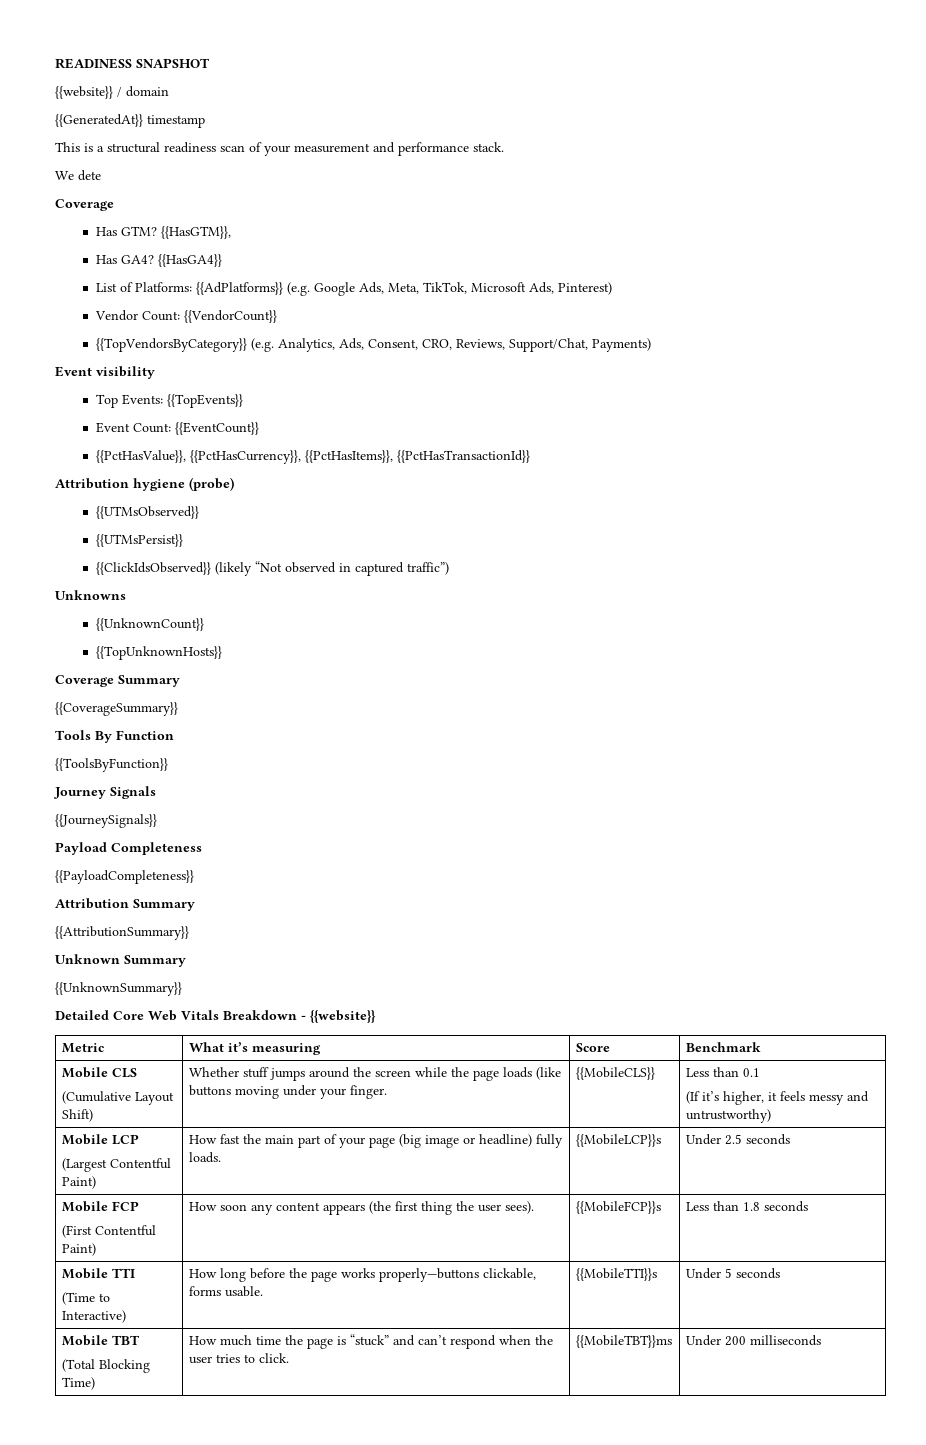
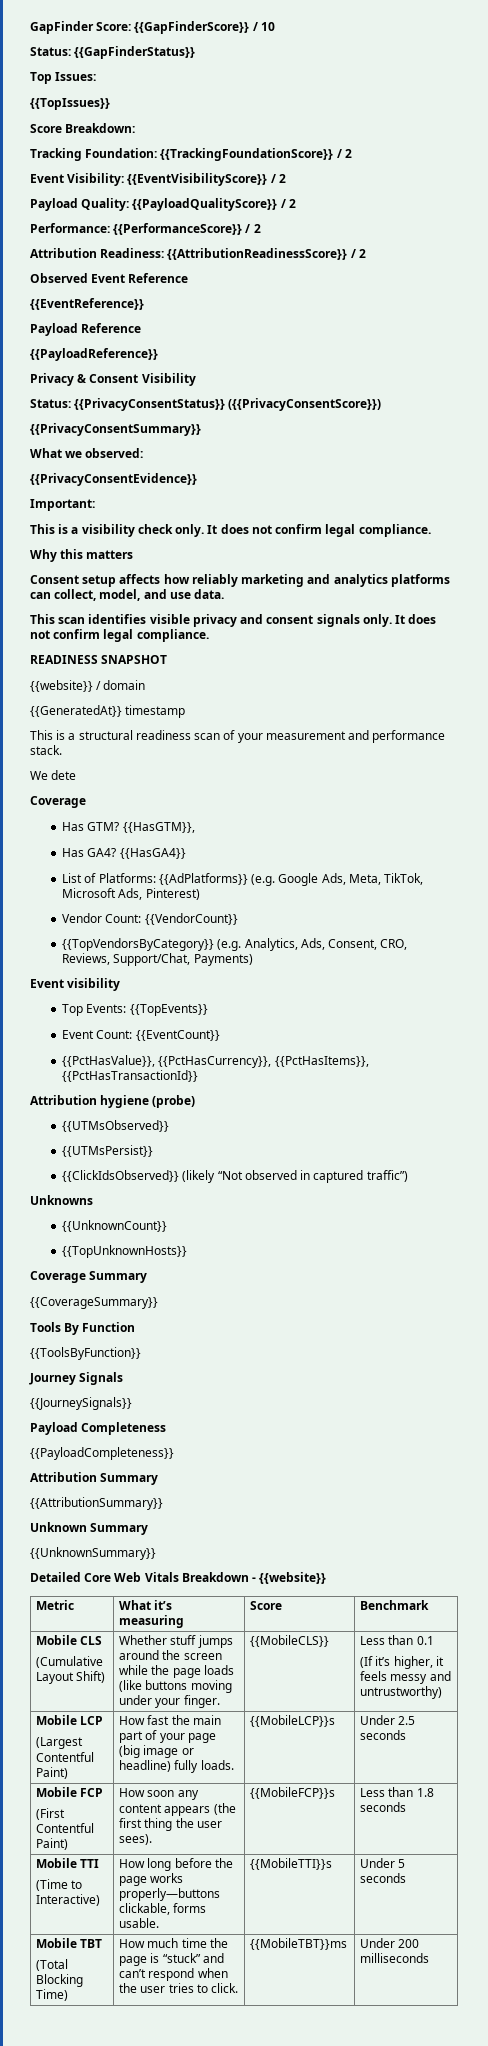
(55, 63) none -> [30,21,275,34] [30,46,196,59] [30,72,97,84] [30,98,110,110] [30,123,136,133] [30,148,352,161] [30,173,286,186] [30,198,296,211] [30,223,261,235] [30,248,366,260] [30,273,189,283] [30,298,144,310] [30,323,142,336] [30,348,158,361] [30,373,196,386] [30,398,382,411] [30,423,201,436] [30,448,144,458] [30,473,197,486] [30,499,95,511] [30,524,431,537] [30,549,134,562] [30,574,450,587] [30,589,225,601] [30,614,437,627] [30,629,209,642] GapFinder Score: {{GapFinderScore}} / 10 // Status: {{GapFinderStatus}} // Top Issues: // {{TopIssues}} // Score Breakdown: // Tracking Foundation: {{TrackingFoundationScore}} / 2 // Event Visibility: {{EventVisibilityScore}} / 2 // Payload Quality: {{PayloadQualityScore}} / 2 // Performance: {{PerformanceScore}} / 2 // Attribution Readiness: {{AttributionReadinessScore}} / 2 // Observed Event Reference // {{EventReference}} // Payload Reference // {{PayloadReference}} // Privacy & Consent Visibility // Status: {{PrivacyConsentStatus}} ({{PrivacyConsentScore}}) // {{PrivacyConsentSummary}} // What we observed: // {{PrivacyConsentEvidence}} // Important: // This is a visibility check only. It does not confirm legal compliance. // Why this matters // Consent setup affects how reliably marketing and analytics platforms can collect, model, and use data. // This scan identifies visible privacy and consent signals only. It does not confirm legal compliance. //

